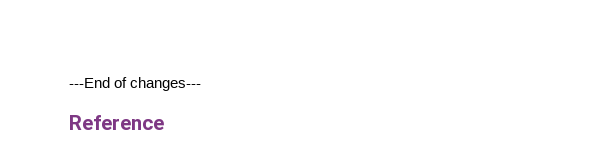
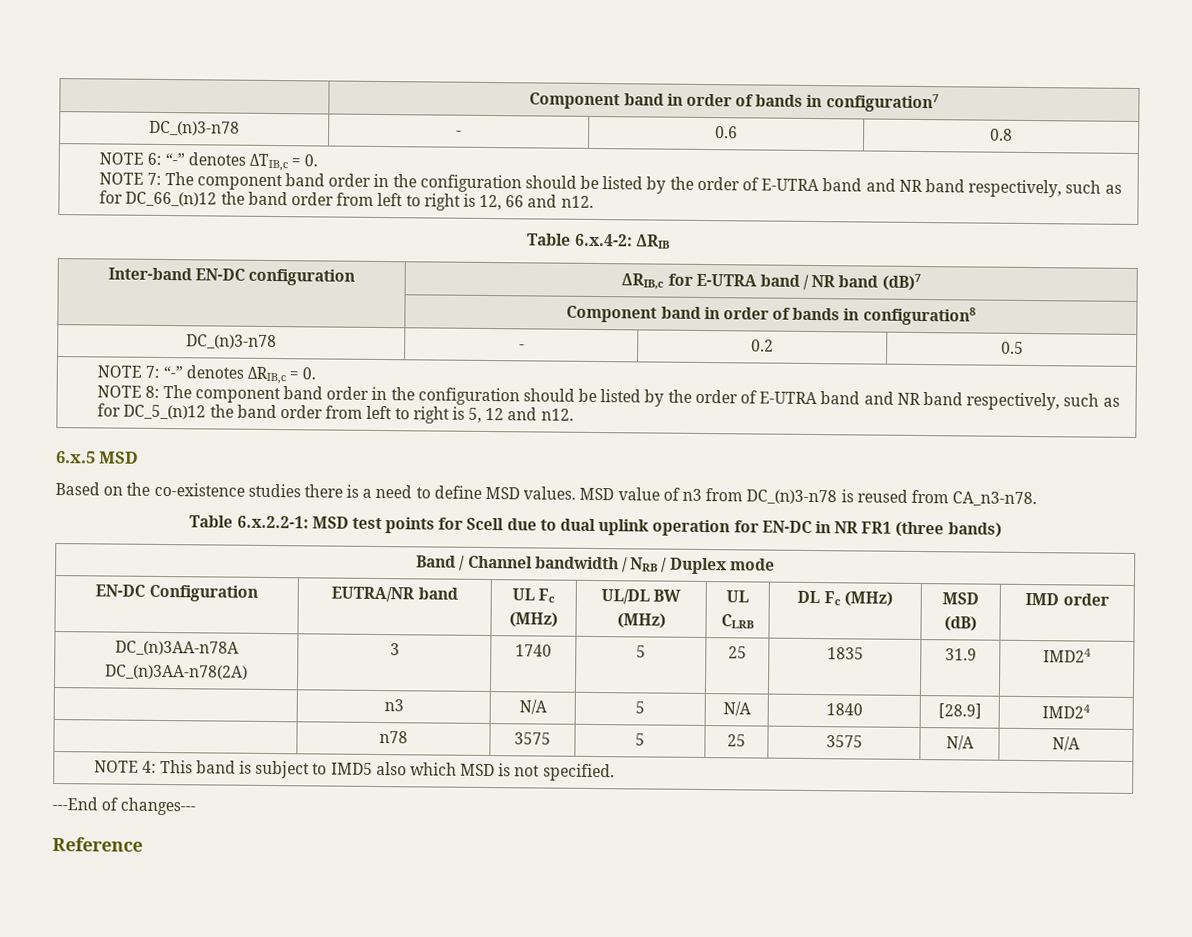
(69, 82) none -> [529,92,939,113] [149,120,240,136] [456,130,462,136] [715,126,738,139] [990,128,1013,141] [99,152,319,172] [99,171,1122,198] [99,190,594,211] [527,233,670,249] [107,267,356,286] [621,273,921,291] [566,305,976,326] [186,334,277,350] [518,344,525,350] [751,339,774,352] [1000,341,1024,354] [97,365,317,385] [97,384,1120,411] [97,403,574,424] [56,451,140,464] [55,482,1038,507] [189,515,1002,538] [416,555,775,575] [95,584,258,602] [331,586,458,603] [511,588,556,603] [509,612,558,628] [600,589,682,605] [616,613,666,629] [726,590,749,603] [721,614,754,629] [797,590,893,607] [942,592,979,605] [944,616,977,632] [1025,592,1109,606] [114,640,239,656] [105,664,248,680] [389,643,400,656] [515,644,552,657] [636,645,646,658] [728,646,747,659] [826,647,864,660] [944,648,977,661] [1043,648,1091,663] [383,699,404,712] [518,699,547,715] [635,701,645,714] [722,701,751,717] [825,703,863,716] [937,703,982,719] [1042,704,1090,719] [379,731,408,744] [514,732,551,745] [635,733,645,746] [727,734,746,747] [825,735,863,748] [945,735,974,751] [1052,736,1080,752] [94,759,615,782] | Component band in order of bands in configuration7 // DC_(n)3-n78 | - | 0.6 | 0.8 // NOTE 6: “-” denotes ΔTIB,c = 0. // NOTE 7: The component band order in the configuration should be listed by the order of E-UTRA band and NR band respectively, such as for DC_66_(n)12 the band order from left to right is 12, 66 and n12. // Table 6.x.4-2: ΔRIB // Inter-band EN-DC configuration | ΔRIB,c for E-UTRA band / NR band (dB)7 // | Component band in order of bands in configuration8 // DC_(n)3-n78 | - | 0.2 | 0.5 // NOTE 7: “-” denotes ΔRIB,c = 0. // NOTE 8: The component band order in the configuration should be listed by the order of E-UTRA band and NR band respectively, such as for DC_5_(n)12 the band order from left to right is 5, 12 and n12. // 6.x.5 MSD // Based on the co-existence studies there is a need to define MSD values. MSD value of n3 from DC_(n)3-n78 is reused from CA_n3-n78. // Table 6.x.2.2-1: MSD test points for Scell due to dual uplink operation for EN-DC in NR FR1 (three bands) // Band / Channel bandwidth / NRB / Duplex mode // EN-DC Configuration | EUTRA/NR band | UL Fc // (MHz) | UL/DL BW // (MHz) | UL // CLRB | DL Fc (MHz) | MSD // (dB) | IMD order // DC_(n)3AA-n78A // DC_(n)3AA-n78(2A) | 3 | 1740 | 5 | 25 | 1835 | 31.9 | IMD24 // | n3 | N/A | 5 | N/A | 1840 | [28.9] | IMD24 // | n78 | 3575 | 5 | 25 | 3575 | N/A | N/A // NOTE 4: This band is subject to IMD5 also which MSD is not specified. //

